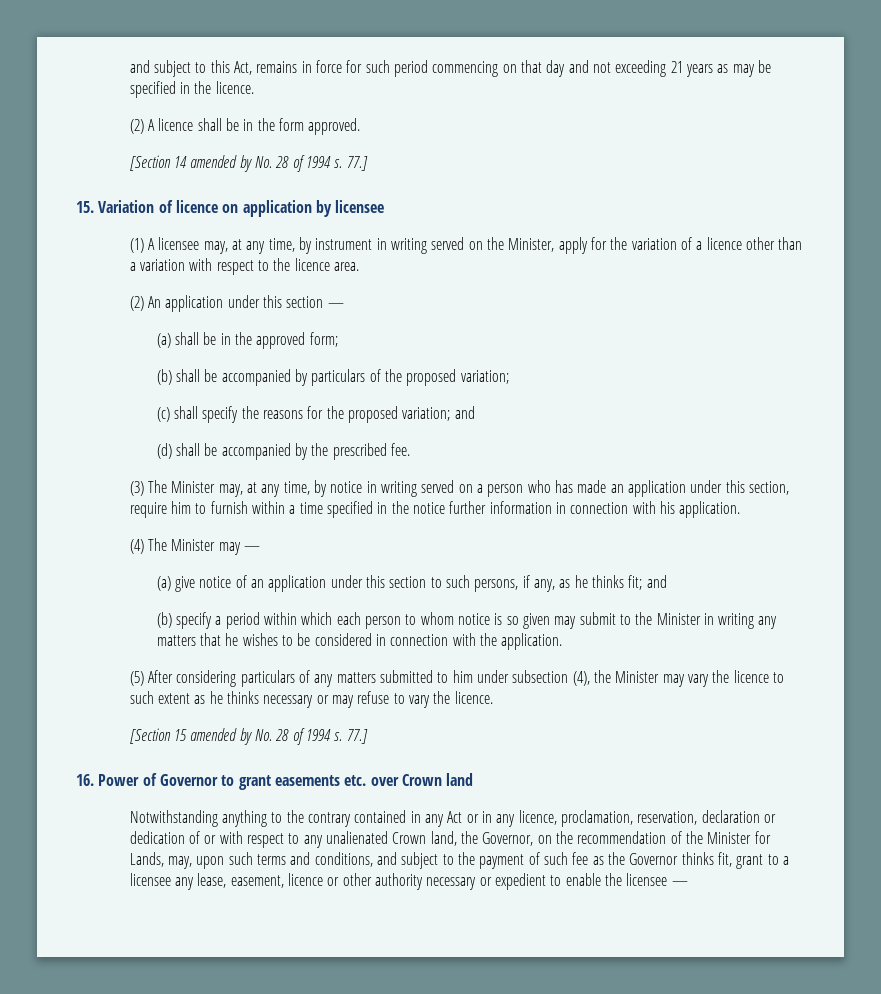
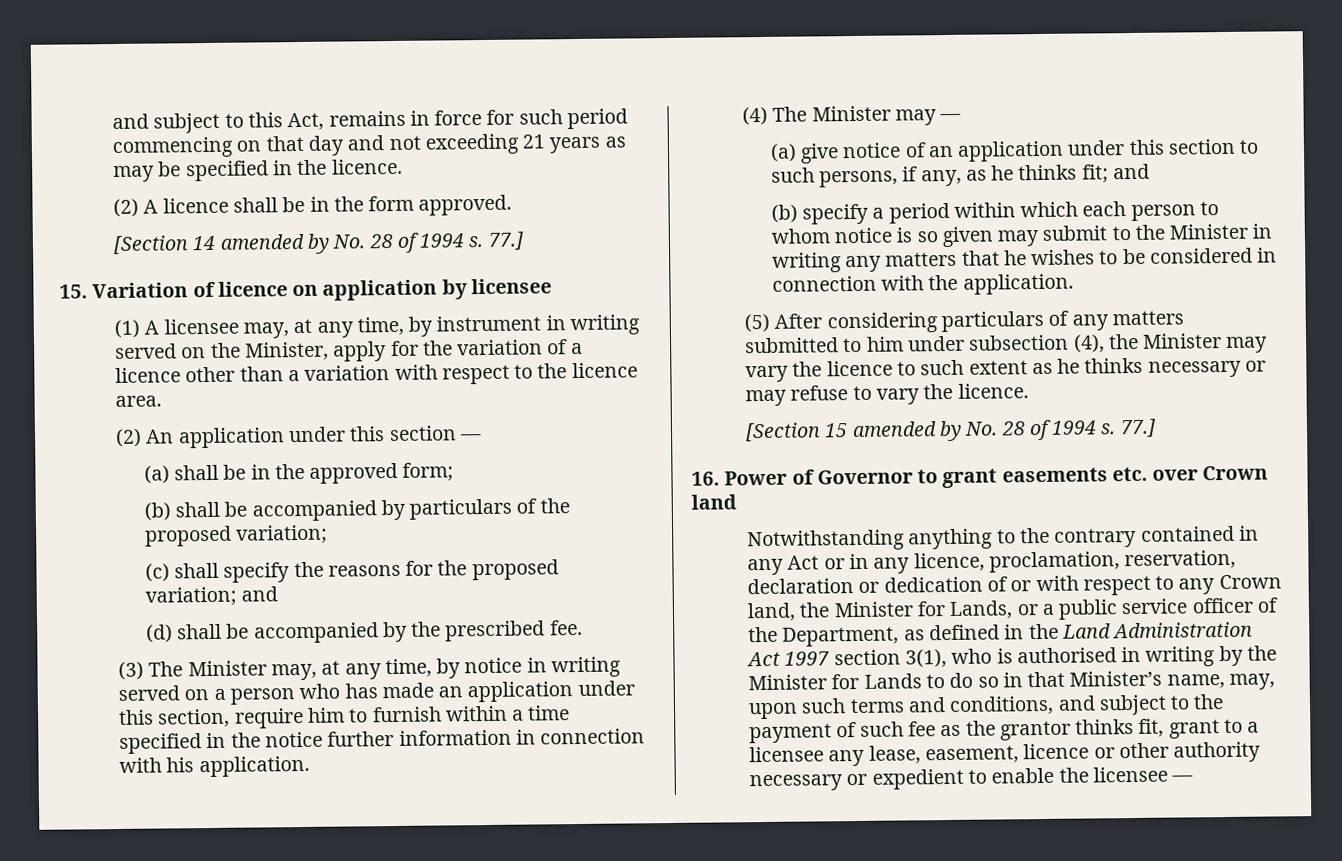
[326,831,389,844] unalienated -> (1216, 586) none
[482,831,771,846] [129,852,164,867] Governor, on the recommendation of the Minister for Lands, -> [833,597,1279,620] [748,621,1254,647] [746,645,1277,668] [748,670,1225,691] Minister for Lands, or a public service officer of the Department, as defined in the Land Administration Act 1997 section 3(1), who is authorised in writing by the Minister for Lands to do so in that Minister’s name,
[629,853,679,865] Governor -> [999,720,1071,741] grantor

